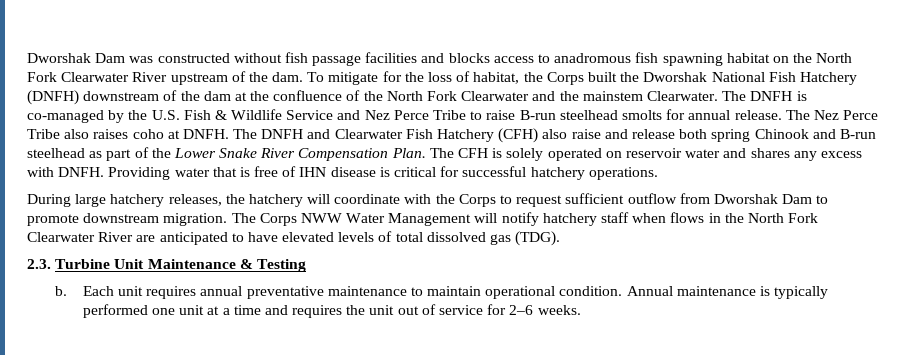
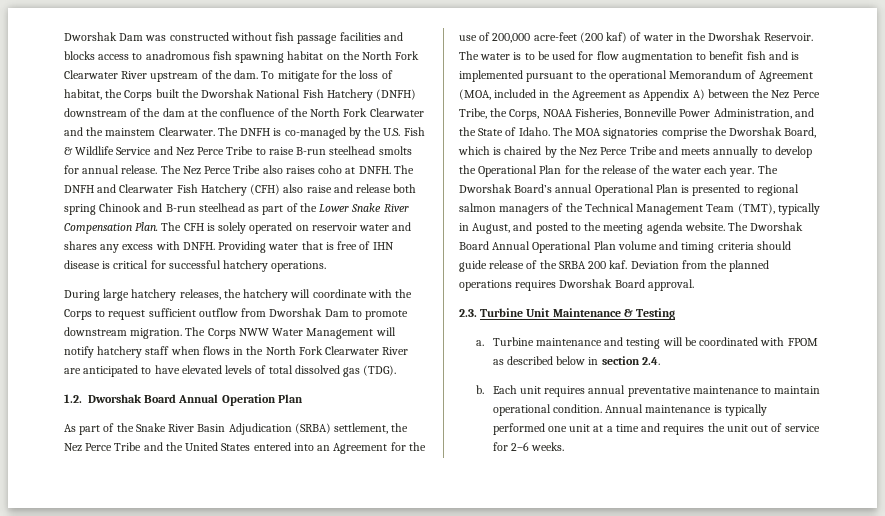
(561, 238) none -> [64,394,303,406] [64,423,409,435] [64,442,426,454] [459,32,813,43] [459,51,800,63] [459,70,813,82] [459,89,820,101] [459,108,814,120] [459,127,817,139] [458,146,812,158] [459,165,778,177] [459,184,799,196] [459,203,820,215] [459,222,804,234] [459,241,791,253] [459,260,770,272] [459,279,694,291] // 1.2. Dworshak Board Annual Operation Plan // As part of the Snake River Basin Adjudication (SRBA) settlement, the Nez Perce Tribe and the United States entered into an Agreement for the use of 200,000 acre-feet (200 kaf) of water in the Dworshak Reservoir. The water is to be used for flow augmentation to benefit fish and is implemented pursuant to the operational Memorandum of Agreement (MOA, included in the Agreement as Appendix A) between the Nez Perce Tribe, the Corps, NOAA Fisheries, Bonneville Power Administration, and the State of Idaho. The MOA signatories comprise the Dworshak Board, which is chaired by the Nez Perce Tribe and meets annually to develop the Operational Plan for the release of the water each year. The Dworshak Board’s annual Operational Plan is presented to regional salmon managers of the Technical Management Team (TMT), typically in August, and posted to the meeting agenda website. The Dworshak Board Annual Operational Plan volume and timing criteria should guide release of the SRBA 200 kaf. Deviation from the planned operations requires Dworshak Board approval.
(306, 265) none -> [475,337,818,349] [492,356,660,365] // a. Turbine maintenance and testing will be coordinated with FPOM as described below in section 2.4.

